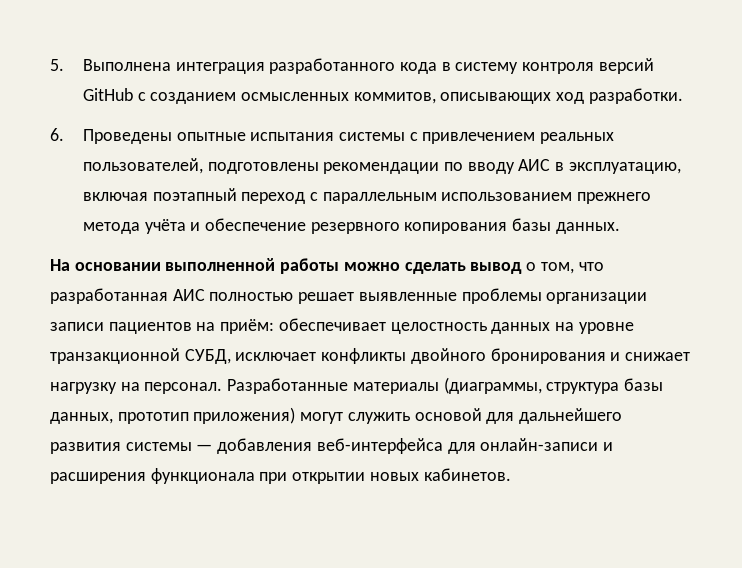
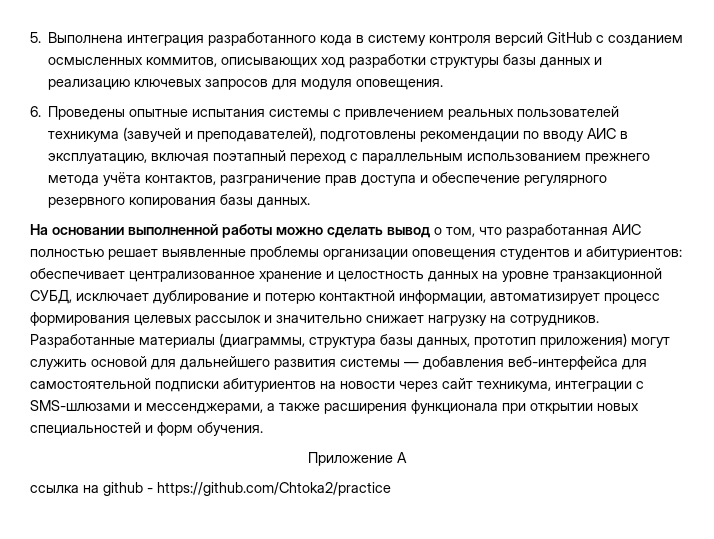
[588,88,683,104] разработки. -> [349,54,603,68] [48,79,444,90] разработки структуры базы данных и реализацию ключевых запросов для модуля оповещения.
[82,158,203,174] пользователей, -> [517,106,620,117] [48,127,317,142] пользователей техникума (завучей и преподавателей),
(186, 226) none -> [145,175,417,186] контактов, разграничение прав доступа
(306, 224) none -> [524,175,608,186] регулярного
[50,318,386,334] записи пациентов на приём: обеспечивает -> [412,246,682,260] [30,268,334,282] оповещения студентов и абитуриентов: обеспечивает централизованное хранение и
[321,348,621,364] конфликты двойного бронирования и -> [153,290,660,304] [30,312,362,326] дублирование и потерю контактной информации, автоматизирует процесс формирования целевых рассылок и значительно
[144,382,223,394] персонал. -> [510,315,599,326] сотрудников.
[480,438,614,451] онлайн-записи и -> [30,378,644,392] [30,400,320,414] самостоятельной подписки абитуриентов на новости через сайт техникума, интеграции с SMS-шлюзами и мессенджерами, а также
[423,468,511,481] кабинетов. -> [30,422,263,436] [308,452,407,466] [30,482,391,496] специальностей и форм обучения. // Приложение A // ссылка на github - https://github.com/Chtoka2/practice

